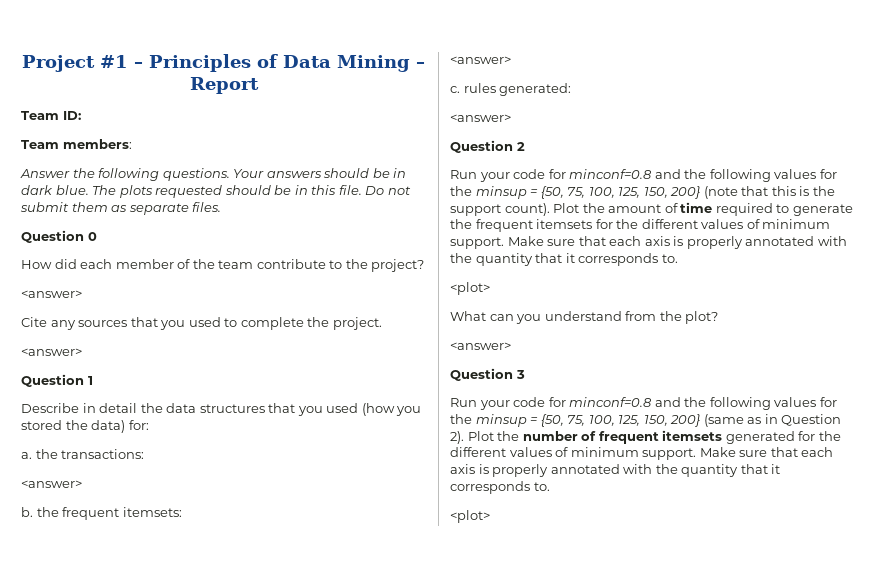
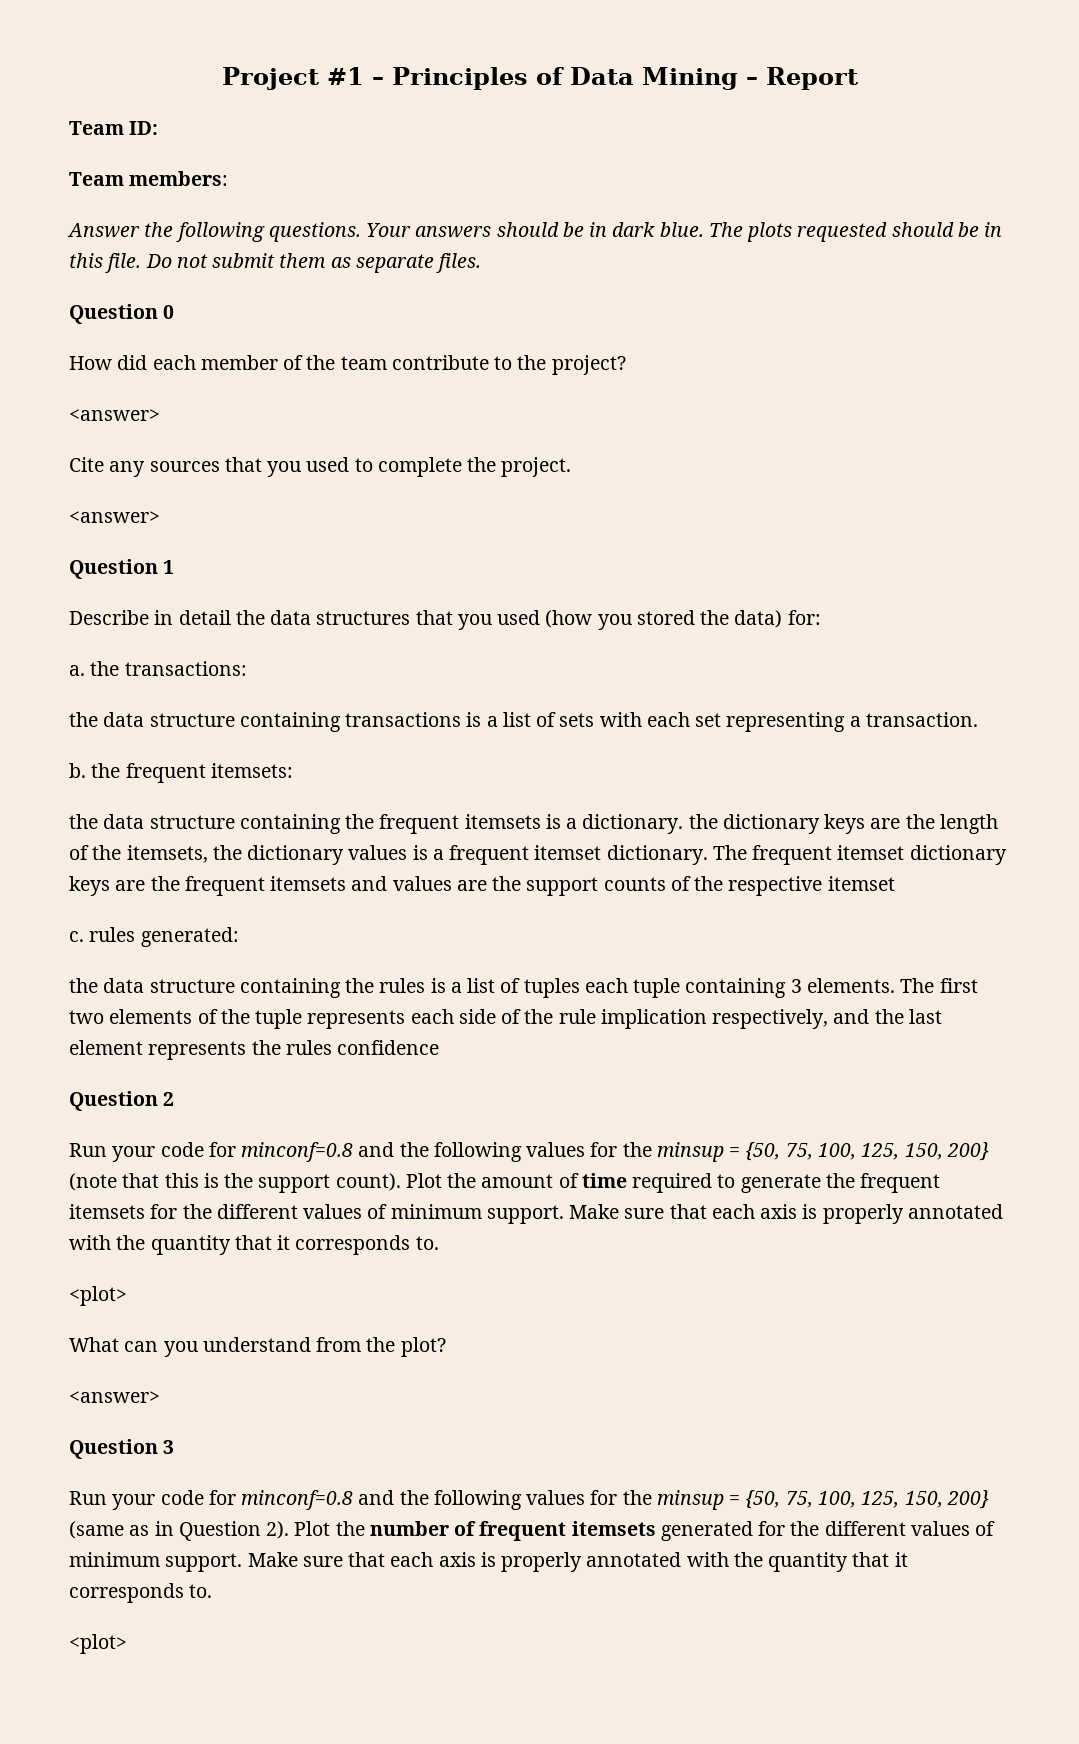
[21,480,82,488] [21,507,182,520] [450,56,511,64] [450,83,572,96] [450,114,511,122] <answer> // b. the frequent itemsets: // <answer> // c. rules generated: // <answer> -> [69,712,978,732] [69,763,293,783] [69,814,998,834] [69,845,1007,865] [69,876,895,896] [69,927,239,947] [69,978,978,998] [69,1009,942,1029] [69,1040,440,1060] the data structure containing transactions is a list of sets with each set representing a transaction. // b. the frequent itemsets: // the data structure containing the frequent itemsets is a dictionary. the dictionary keys are the length of the itemsets, the dictionary values is a frequent itemset dictionary. The frequent itemset dictionary keys are the frequent itemsets and values are the support counts of the respective itemset // c. rules generated: // the data structure containing the rules is a list of tuples each tuple containing 3 elements. The first two elements of the tuple represents each side of the rule implication respectively, and the last element represents the rules confidence

